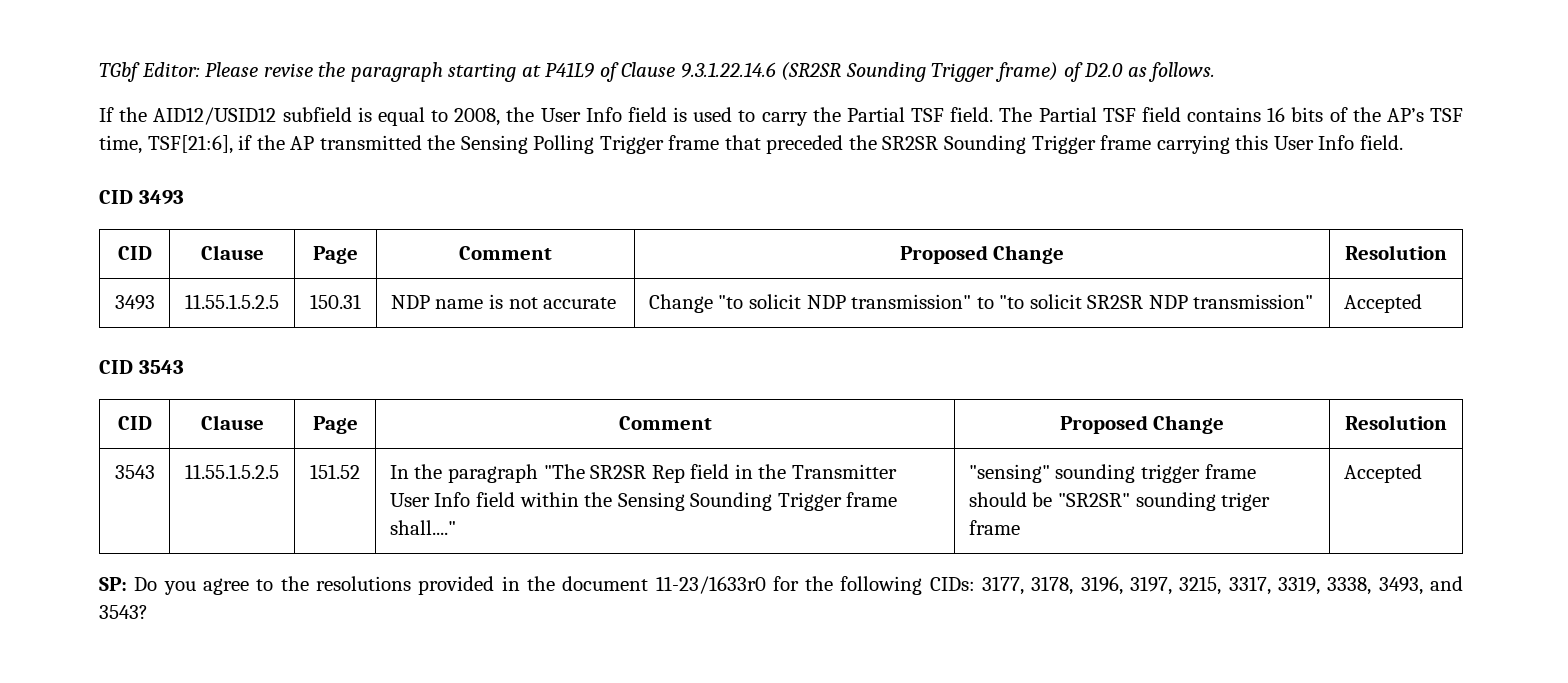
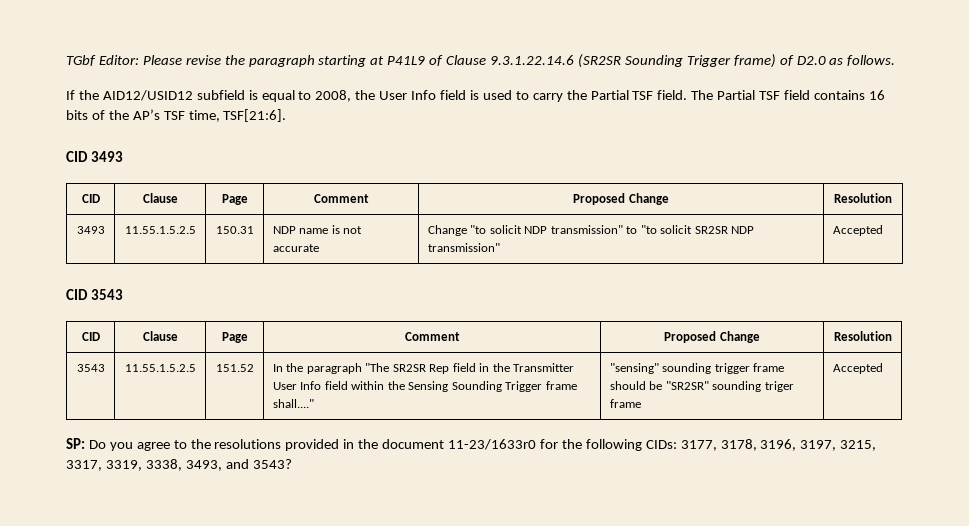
[147,135,1403,154] TSF[21:6], if the AP transmitted the Sensing Polling Trigger frame that preceded the SR2SR Sounding Trigger frame carrying this User Info field. -> [223,109,287,122] TSF[21:6].

